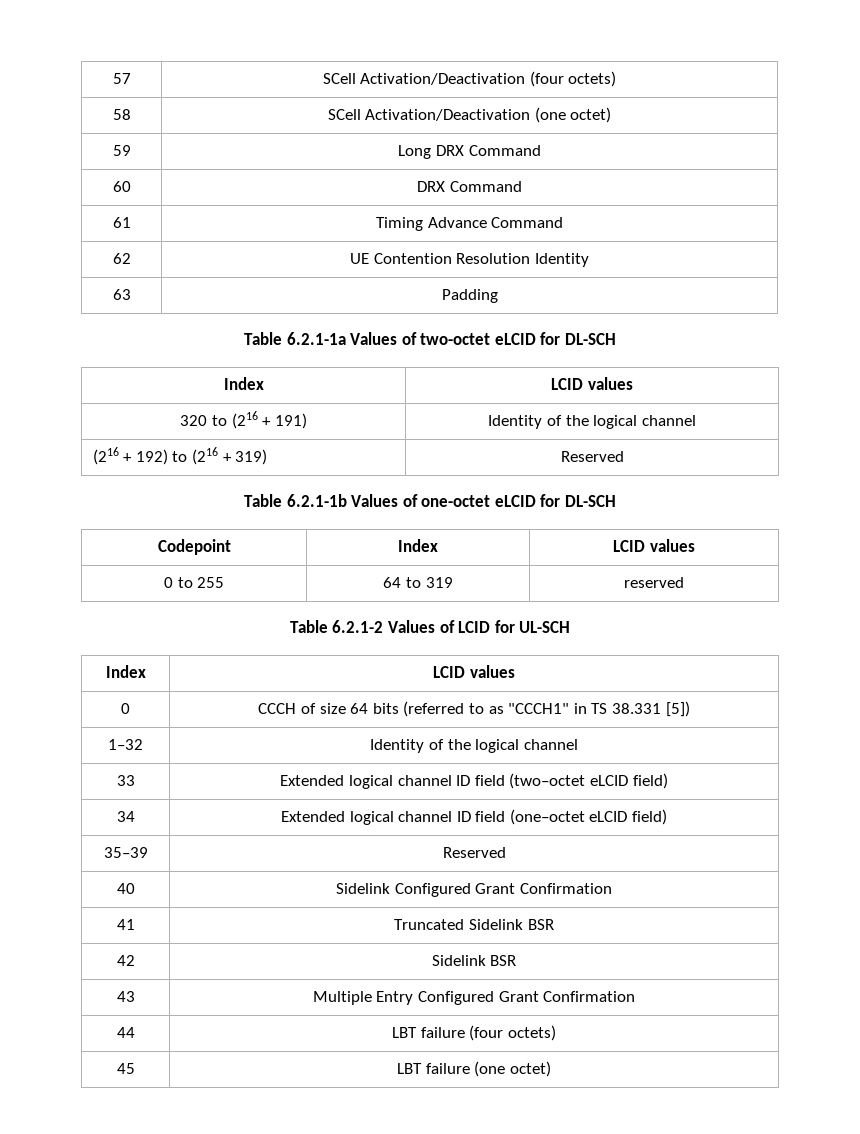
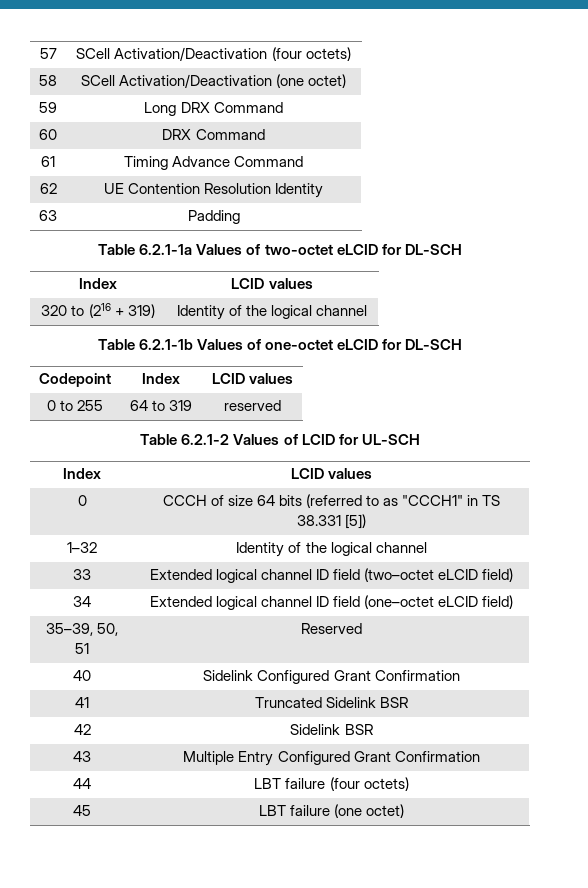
[274,413,307,429] [488,415,696,429] [92,447,268,465] [560,451,624,462] 191) | Identity of the logical channel // (216 + 192) to (216 + 319) | Reserved -> [127,304,155,318] [176,305,368,320] 319) | Identity of the logical channel
[103,847,148,858] 35–39 -> [45,623,119,636] [75,643,89,654] 35–39, 50, 51

